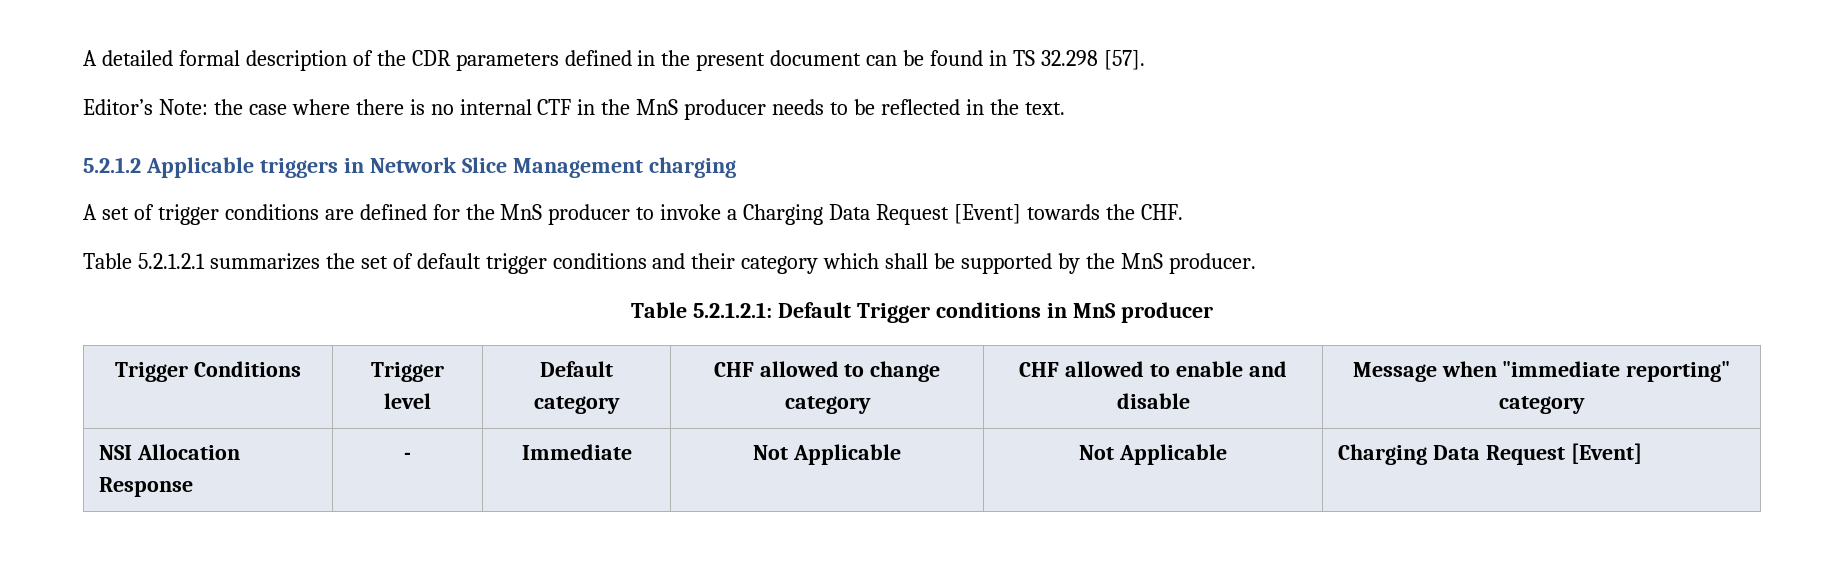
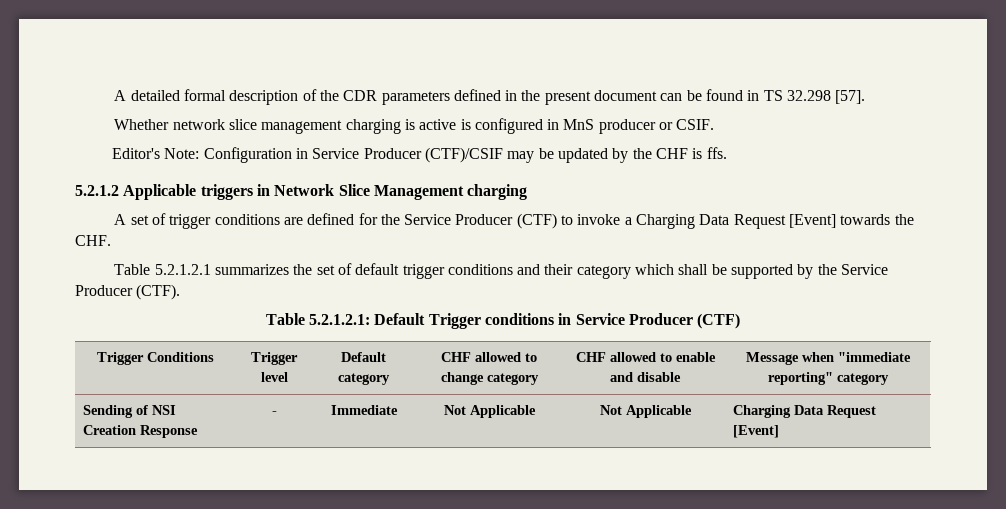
[83,99,1065,120] Editor’s Note: the case where there is no internal CTF in the MnS producer needs to be reflected in the text. -> [114,118,715,134] [112,147,727,163] Whether network slice management charging is active is configured in MnS producer or CSIF. // Editor's Note: Configuration in Service Producer (CTF)/CSIF may be updated by the CHF is ffs.
[500,204,631,225] MnS producer -> [404,213,557,229] Service Producer (CTF)
[1120,253,1256,274] MnS producer. -> [841,264,889,275] [75,284,181,300] Service Producer (CTF).
[1072,302,1213,323] MnS producer -> [575,313,741,329] Service Producer (CTF)
[99,444,241,460] NSI Allocation -> [82,405,176,418] [82,425,136,435] Sending of NSI Creation

